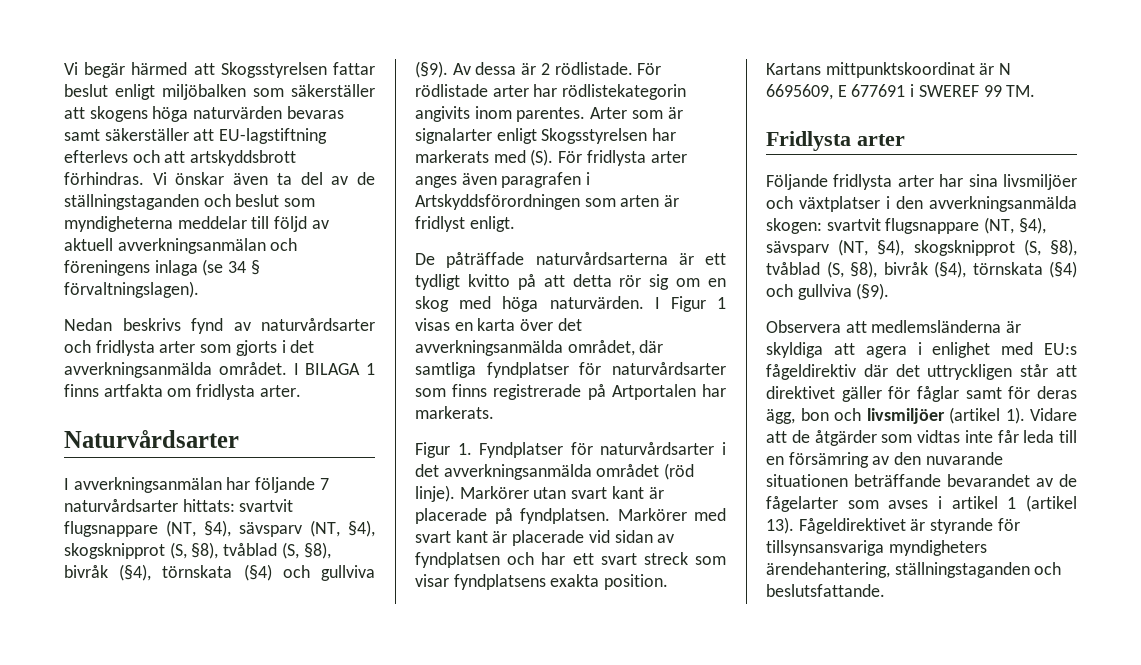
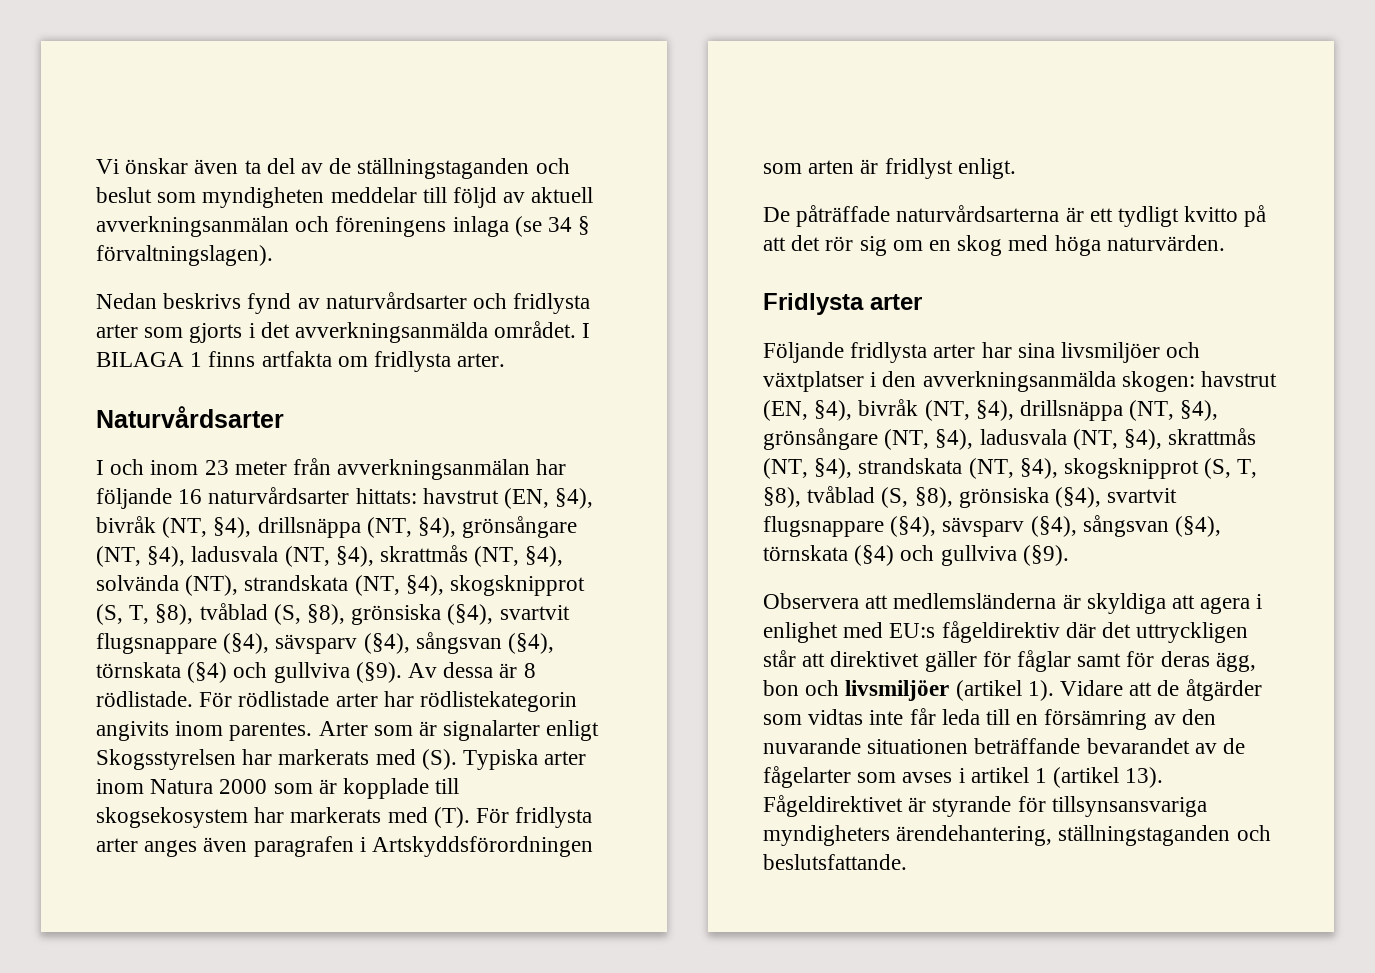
[64,62,375,78] [64,84,375,100] [64,106,344,122] [64,128,328,144] [64,150,297,166] [64,172,167,185] Vi begär härmed att Skogsstyrelsen fattar beslut enligt miljöbalken som säkerställer att skogens höga naturvärden bevaras samt säkerställer att EU-lagstiftning efterlevs och att artskyddsbrott förhindras. Vi -> [96,159,119,174] Vi
[64,216,173,232] myndigheterna -> [202,187,325,208] myndigheten
(69, 484) none -> [110,458,332,475] och inom 23 meter från
[319,478,329,490] 7 -> [178,489,203,504] 16
[239,499,294,512] [64,520,375,537] [64,542,331,559] [64,565,108,578] svartvit flugsnappare (NT, §4), sävsparv (NT, §4), skogsknipprot (S, §8), tvåblad (S, §8), bivråk -> [422,488,594,509] [96,516,578,538] [96,545,564,567] [96,575,586,596] [96,603,570,625] [96,632,502,654] havstrut (EN, §4), bivråk (NT, §4), drillsnäppa (NT, §4), grönsångare (NT, §4), ladusvala (NT, §4), skrattmås (NT, §4), solvända (NT), strandskata (NT, §4), skogsknipprot (S, T, §8), tvåblad (S, §8), grönsiska (§4), svartvit flugsnappare (§4), sävsparv (§4), sångsvan
[540,63,550,75] 2 -> [523,663,536,678] 8
(554, 157) none -> [463,749,587,770] [96,778,460,799] [96,807,470,828] Typiska arter inom Natura 2000 som är kopplade till skogsekosystem har markerats med (T).
[572,274,612,287] detta -> [791,235,821,251] det
[654,296,726,312] [415,318,582,331] [415,340,664,356] [415,362,726,378] [415,384,726,400] [415,406,494,419] [415,442,726,458] [415,463,695,480] [415,485,664,502] [415,508,726,524] [415,530,675,546] [415,552,726,568] [415,574,669,590] [766,62,1012,78] [766,84,1036,100] I Figur 1 visas en karta över det avverkningsanmälda området, där samtliga fyndplatser för naturvårdsarter som finns registrerade på Artportalen har markerats. // Figur 1. Fyndplatser för naturvårdsarter i det avverkningsanmälda området (röd linje). Markörer utan svart kant är placerade på fyndplatsen. Markörer med svart kant är placerade vid sidan av fyndplatsen och har ett svart streck som visar fyndplatsens exakta position. Kartans mittpunktskoordinat är N 6695609, E 677691 i SWEREF 99 TM. -> (1225, 243) none
[826,217,1046,234] [766,239,1077,256] [766,261,928,278] svartvit flugsnappare (NT, §4), sävsparv (NT, §4), skogsknipprot (S, §8), tvåblad (S, §8), bivråk -> [1201,371,1278,387] [763,399,1219,421] [763,428,1257,450] [763,458,1258,479] [763,486,1178,508] [763,515,1169,537] havstrut (EN, §4), bivråk (NT, §4), drillsnäppa (NT, §4), grönsångare (NT, §4), ladusvala (NT, §4), skrattmås (NT, §4), strandskata (NT, §4), skogsknipprot (S, T, §8), tvåblad (S, §8), grönsiska (§4), svartvit flugsnappare (§4), sävsparv (§4), sångsvan

